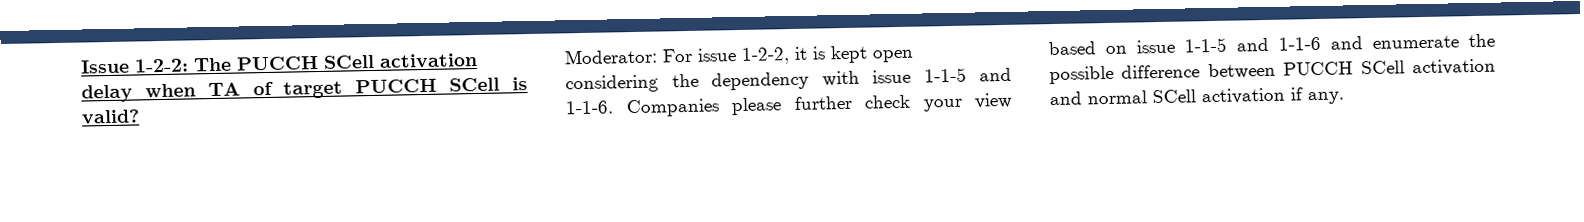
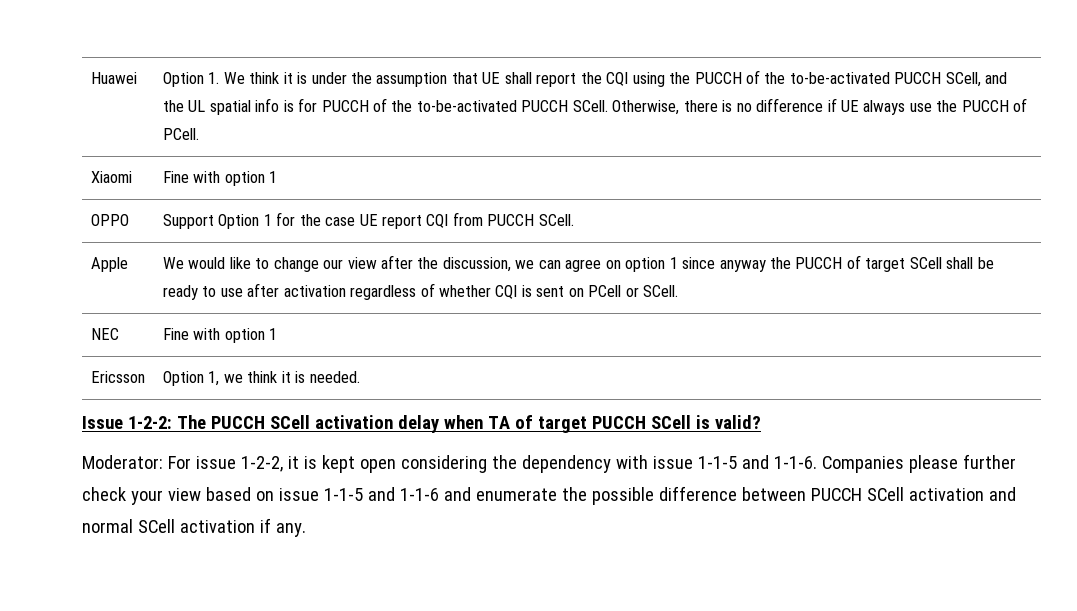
(80, 66) none -> [90,72,137,84] [162,70,1008,87] [162,98,1028,115] [162,128,199,140] [90,171,132,183] [162,171,278,186] [90,214,129,226] [162,212,574,229] [90,257,128,272] [162,255,994,272] [162,283,679,300] [90,328,119,340] [162,328,278,343] [90,371,145,383] [162,371,360,386] Huawei | Option 1. We think it is under the assumption that UE shall report the CQI using the PUCCH of the to-be-activated PUCCH SCell, and the UL spatial info is for PUCCH of the to-be-activated PUCCH SCell. Otherwise, there is no difference if UE always use the PUCCH of PCell. // Xiaomi | Fine with option 1 // OPPO | Support Option 1 for the case UE report CQI from PUCCH SCell. // Apple | We would like to change our view after the discussion, we can agree on option 1 since anyway the PUCCH of target SCell shall be ready to use after activation regardless of whether CQI is sent on PCell or SCell. // NEC | Fine with option 1 // Ericsson | Option 1, we think it is needed. //

